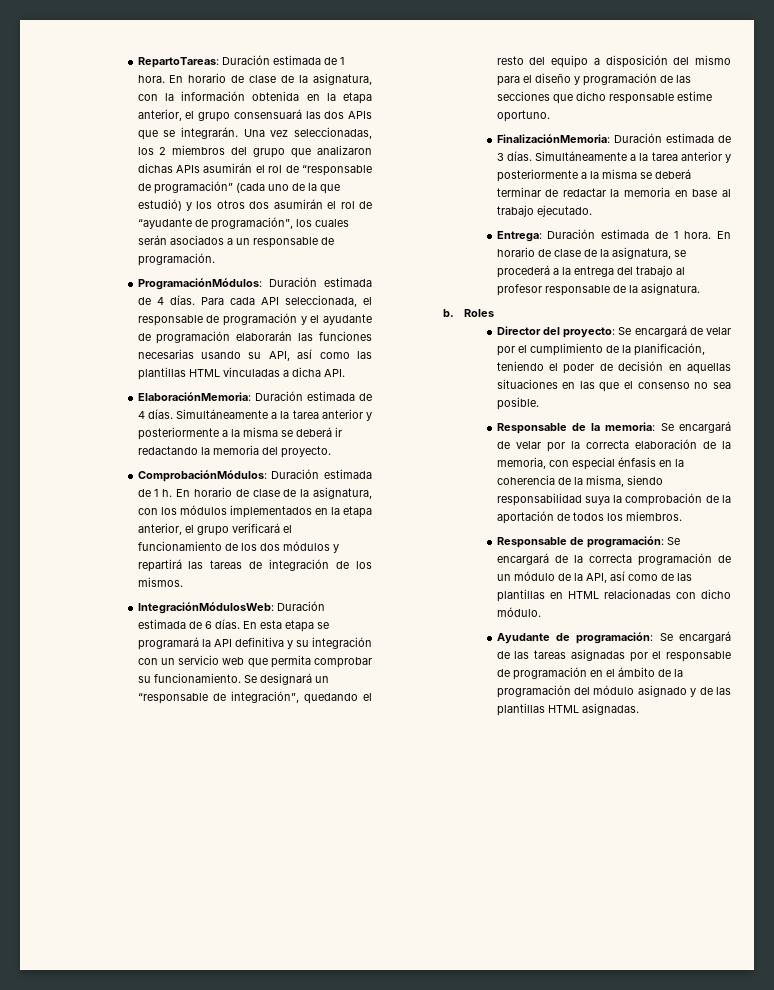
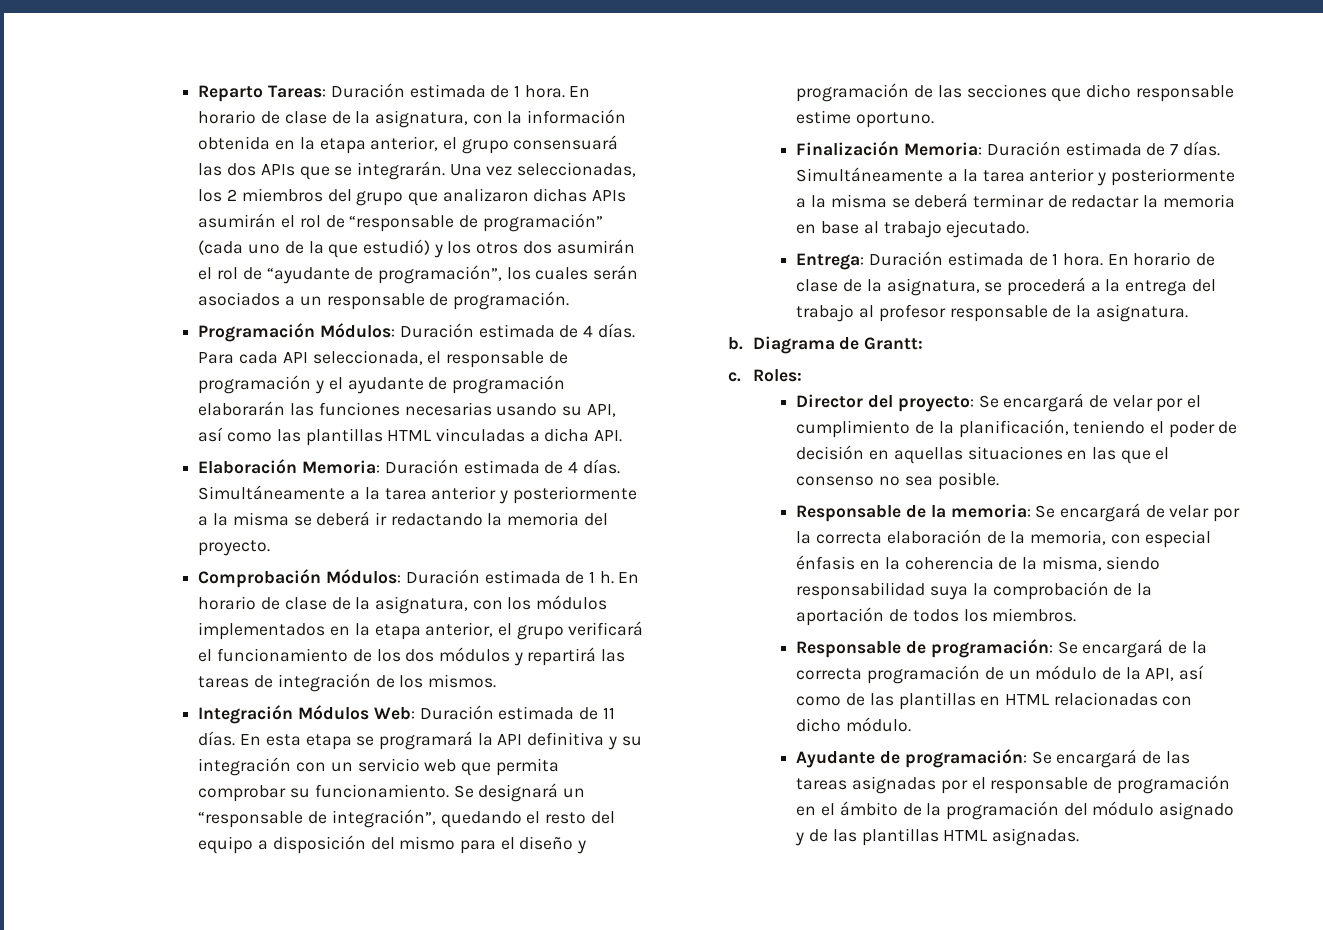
[137,57,219,68] RepartoTareas: -> [198,85,327,102] Reparto Tareas:
[137,278,262,290] ProgramaciónMódulos: -> [198,323,396,342] Programación Módulos:
[137,392,251,401] ElaboraciónMemoria: -> [198,459,381,474] Elaboración Memoria:
[137,470,267,482] ComprobaciónMódulos: -> [198,569,402,588] Comprobación Módulos:
[137,601,325,614] [137,619,212,629] IntegraciónMódulosWeb: Duración estimada de 6 -> [198,705,615,724] Integración Módulos Web: Duración estimada de 11
[496,133,731,143] [496,153,504,161] FinalizaciónMemoria: Duración estimada de 3 -> [796,141,1178,156] Finalización Memoria: Duración estimada de 7
[463,309,494,317] Roles -> [752,336,924,354] [728,369,802,382] Diagrama de Grantt: // c. Roles:

